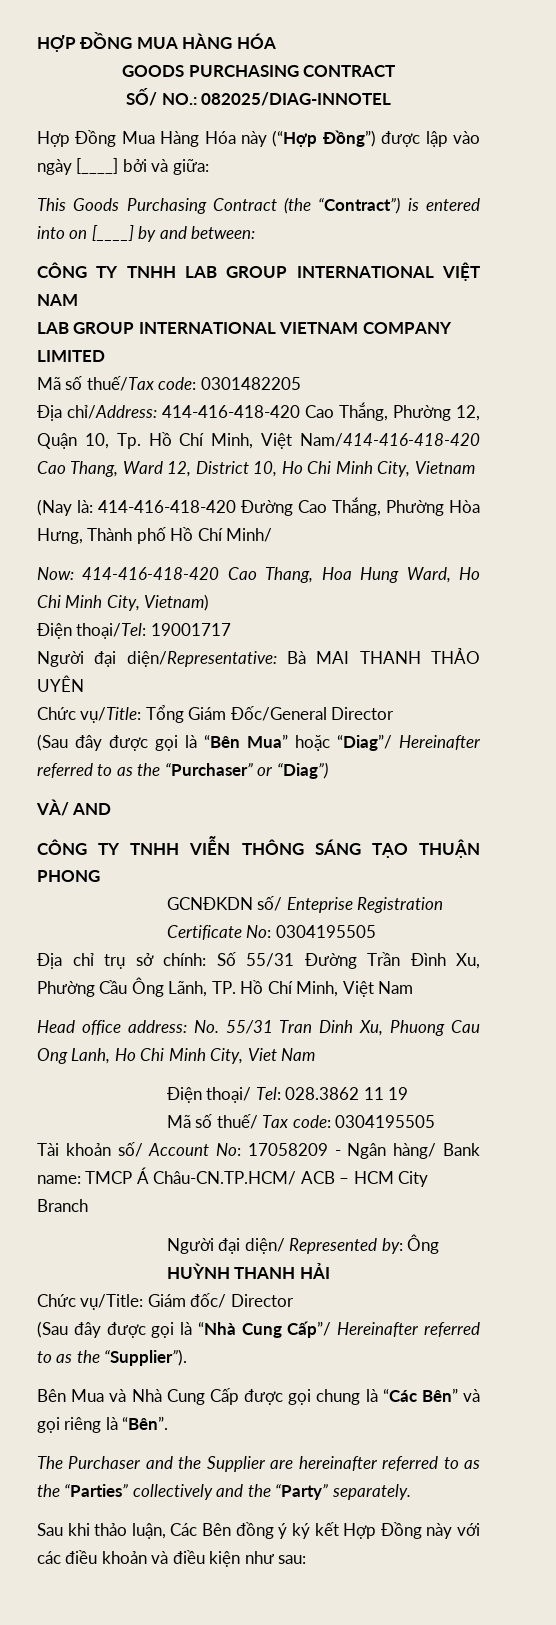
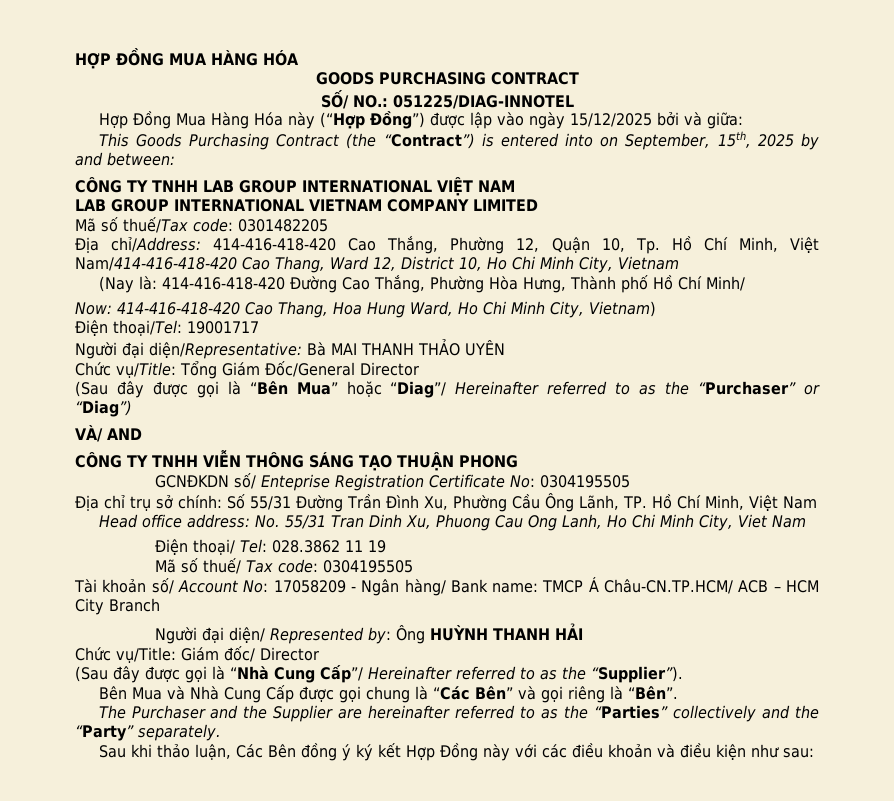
[200,92,391,106] 082025/DIAG-INNOTEL -> [392,95,574,109] 051225/DIAG-INNOTEL
[76,158,119,174] [____] -> [569,113,652,127] 15/12/2025
[91,225,134,241] [____] -> [625,131,794,150] September, 15th, 2025

